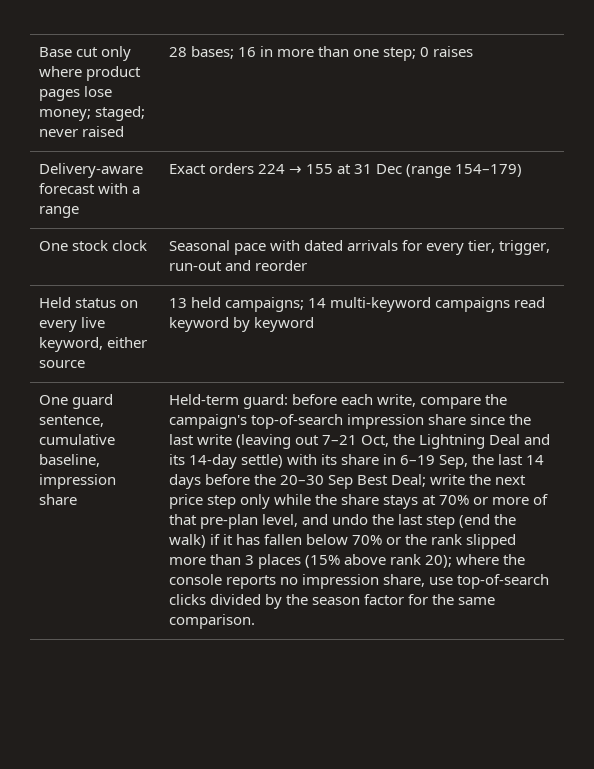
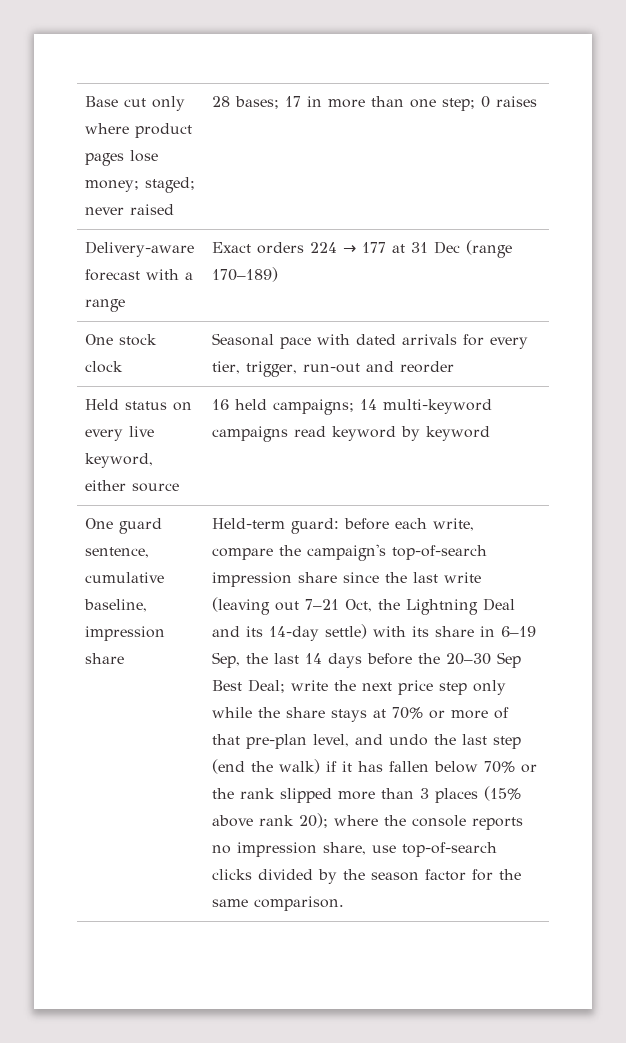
[237,47,256,57] 16 -> [285,96,302,107] 17
[306,164,334,174] 155 -> [362,242,387,253] 177
[455,164,523,177] 154–179) -> [212,267,279,282] 170–189)
[168,298,187,308] 13 -> [212,399,230,410] 16

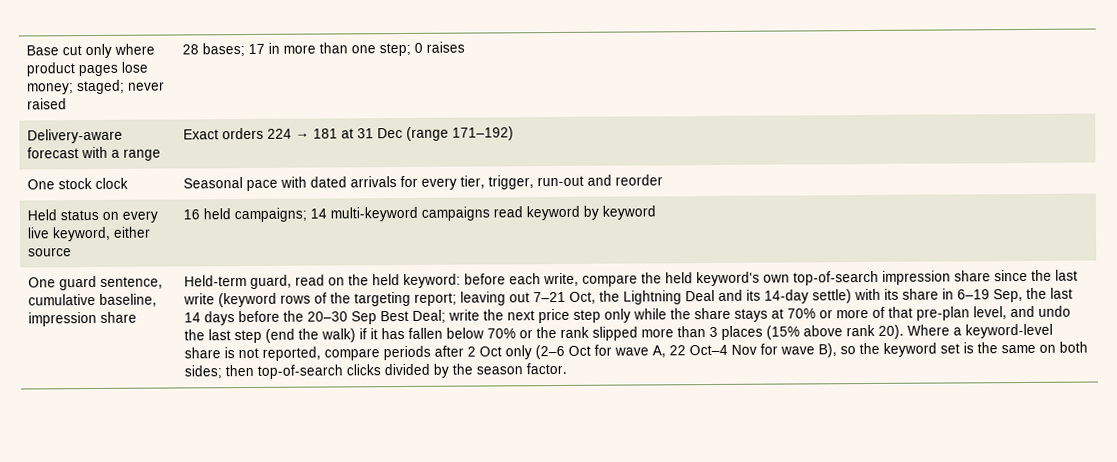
[362,242,387,253] 177 -> [313,128,339,139] 181
[212,267,279,282] 170–189) -> [452,126,515,141] 171–192)
[291,518,340,534] guard: -> [250,273,462,289] guard, read on the held keyword:
[307,544,387,561] campaign's -> [665,271,791,287] held keyword's own
[212,597,271,615] (leaving -> [218,291,507,308] (keyword rows of the targeting report; leaving
[299,813,524,830] [212,842,397,857] 20); where the console reports no impression share, use -> [878,323,1054,339] [184,341,1089,361] [184,364,255,379] 20). Where a keyword-level share is not reported, compare periods after 2 Oct only (2–6 Oct for wave A, 22 Oct–4 Nov for wave B), so the keyword set is the same on both sides; then
[425,869,522,881] [212,896,345,911] factor for the same comparison. -> [526,362,568,375] factor.

